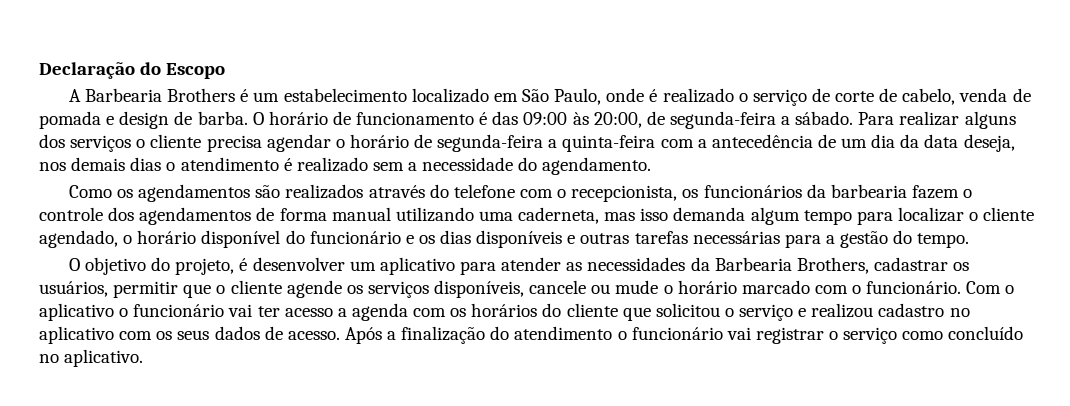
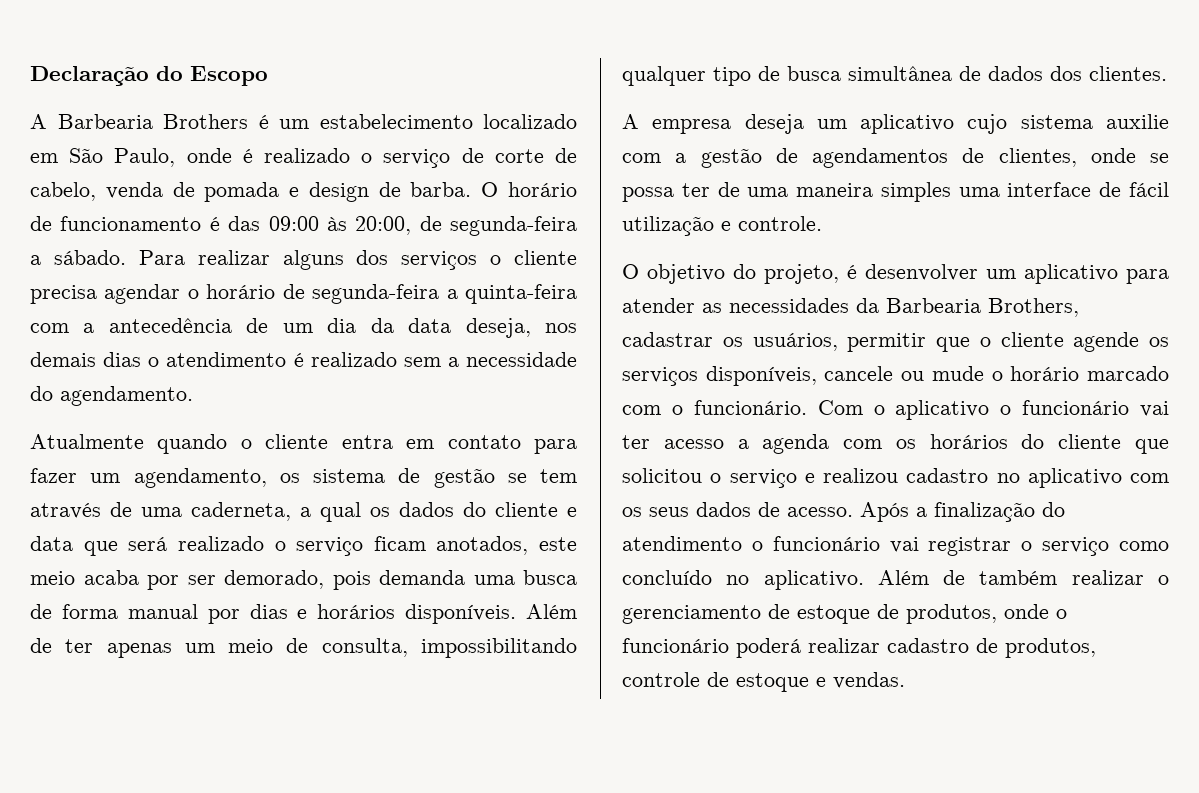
[68,184,973,202] [39,207,1035,225] [39,230,970,248] Como os agendamentos são realizados através do telefone com o recepcionista, os funcionários da barbearia fazem o controle dos agendamentos de forma manual utilizando uma caderneta, mas isso demanda algum tempo para localizar o cliente agendado, o horário disponível do funcionário e os dias disponíveis e outras tarefas necessárias para a gestão do tempo. -> [30,434,577,454] [30,468,577,488] [30,502,577,522] [30,536,577,556] [30,570,577,590] [30,604,577,624] [30,638,577,658] [622,66,1167,86] [622,114,1169,134] [622,148,1169,168] [622,182,1169,202] [622,216,822,236] Atualmente quando o cliente entra em contato para fazer um agendamento, os sistema de gestão se tem através de uma caderneta, a qual os dados do cliente e data que será realizado o serviço ficam anotados, este meio acaba por ser demorado, pois demanda uma busca de forma manual por dias e horários disponíveis. Além de ter apenas um meio de consulta, impossibilitando qualquer tipo de busca simultânea de dados dos clientes. // A empresa deseja um aplicativo cujo sistema auxilie com a gestão de agendamentos de clientes, onde se possa ter de uma maneira simples uma interface de fácil utilização e controle.
(144, 358) none -> [877,570,1169,585] [622,604,1067,624] [622,638,1096,658] [622,672,905,692] Além de também realizar o gerenciamento de estoque de produtos, onde o funcionário poderá realizar cadastro de produtos, controle de estoque e vendas.

